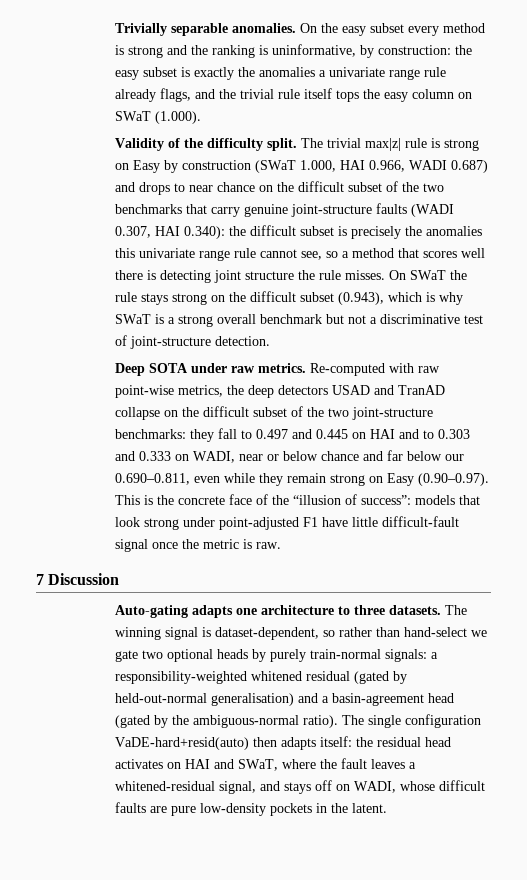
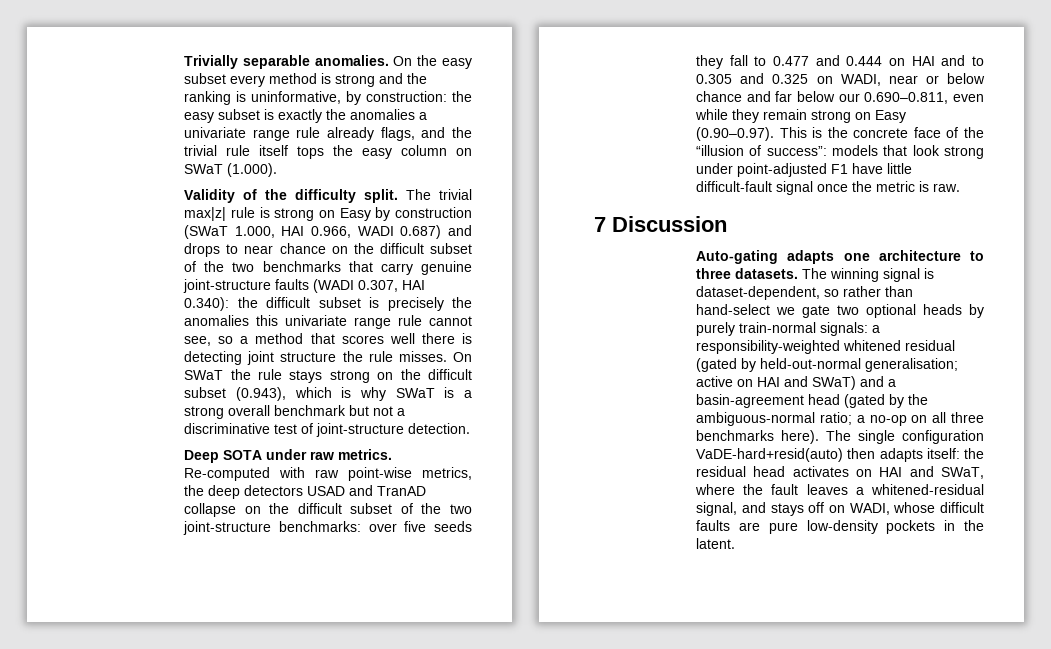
[190,428,349,442] they fall to 0.497 and 0.445 -> [368,521,473,532] [696,55,883,69] over five seeds they fall to 0.477 and 0.444
[438,429,471,439] [115,451,172,461] 0.303 and 0.333 -> [696,73,809,84] 0.305 and 0.325
[211,693,295,706] generalisation) -> [865,358,959,372] [696,376,857,390] generalisation; active on HAI and SWaT)
[303,715,339,728] ratio). -> [819,412,984,426] [696,430,820,444] ratio; a no-op on all three benchmarks here).

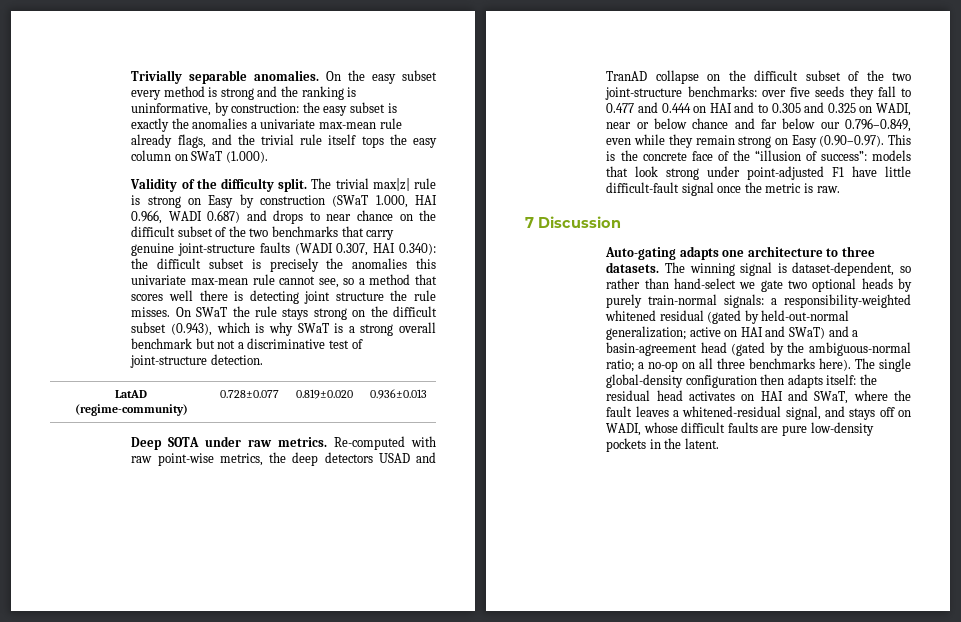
[252,129,290,141] range -> [318,122,376,129] max-mean
[354,317,392,329] range -> [191,278,249,285] max-mean
(471, 428) none -> [115,390,147,398] [74,404,188,416] [220,390,279,398] [296,389,353,399] [370,389,427,399] // LatAD (regime-community) | 0.728±0.077 | 0.819±0.020 | 0.936±0.013
[864,92,949,104] 0.690–0.811, -> [845,118,912,132] 0.796–0.849,
[865,358,959,372] generalisation; -> [606,326,687,340] generalization;
[902,430,985,444] [696,448,844,462] configuration VaDE-hard+resid(auto) -> [606,374,757,388] global-density configuration

